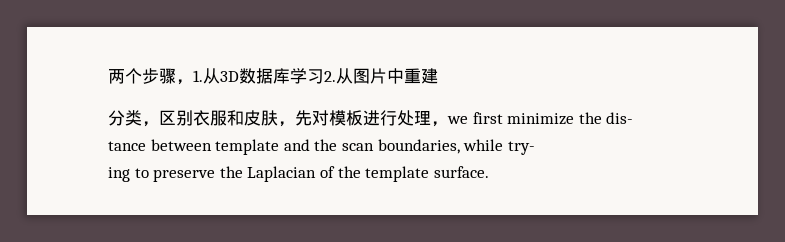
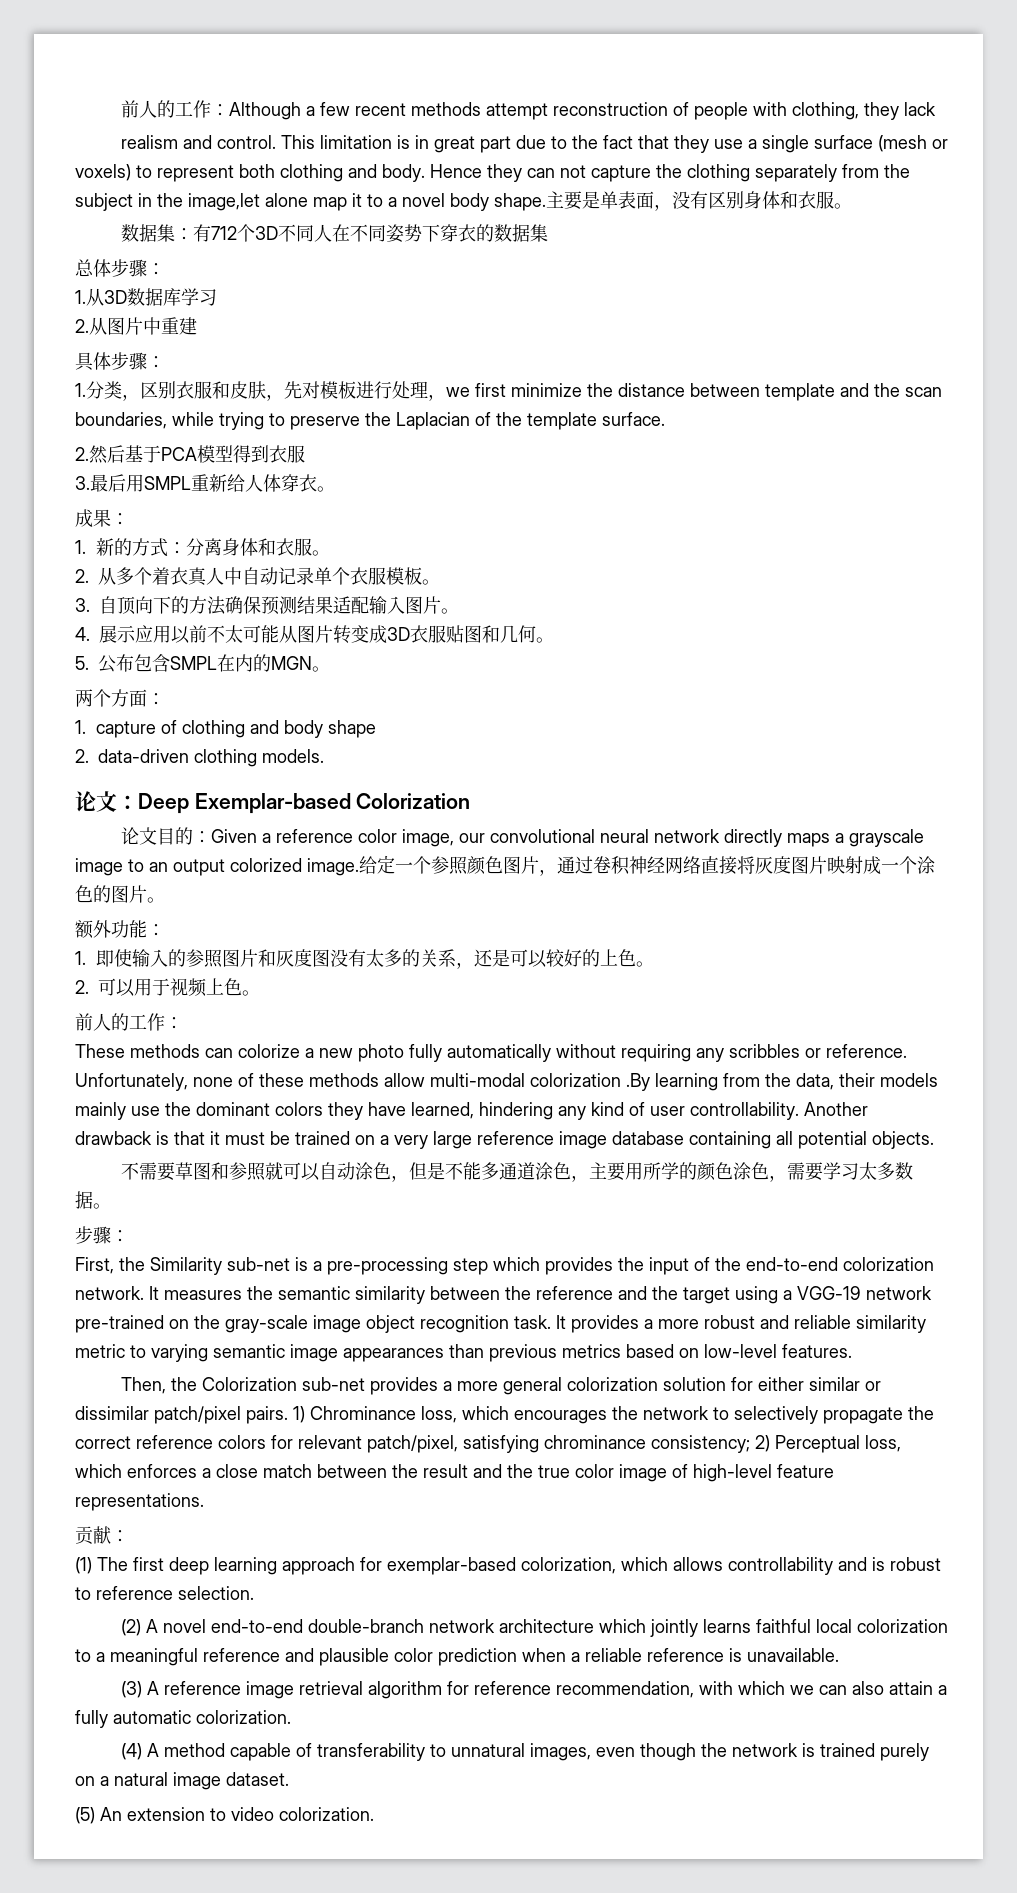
[108,68,193,85] 两个步骤， -> [120,100,936,120] [120,135,948,153] [75,164,910,182] [75,191,852,211] [120,224,548,243] [75,259,165,277] 前人的工作：Although a few recent methods attempt reconstruction of people with clothing, they lack // realism and control. This limitation is in great part due to the fact that they use a single surface (mesh or voxels) to represent both clothing and body. Hence they can not capture the clothing separately from the subject in the image,let alone map it to a novel body shape.主要是单表面，没有区别身体和衣服。 // 数据集：有712个3D不同人在不同姿势下穿衣的数据集 // 总体步骤： //
(324, 76) none -> (217, 297) //
(438, 76) none -> [75,352,165,371] [75,383,86,397] 具体步骤： // 1.
[606,112,634,124] [108,141,146,151] dis- // tance -> [618,383,685,397] distance
[507,141,535,155] [108,167,130,182] try- // ing -> [219,412,264,430] trying
(489, 172) none -> [75,445,305,464] [75,474,335,492] [75,509,129,527] [75,538,330,557] [75,567,440,586] [75,596,459,615] [75,625,554,644] [75,654,330,673] [75,689,165,707] [75,720,376,738] [75,749,324,767] [75,791,471,814] [120,827,924,847] [75,855,935,876] [75,885,165,903] [75,920,165,939] [75,949,654,969] [75,978,260,997] [75,1013,183,1031] [75,1044,907,1062] [75,1073,938,1091] [75,1102,868,1120] [75,1131,934,1149] [120,1162,913,1182] [75,1191,111,1209] [75,1226,129,1244] [75,1257,934,1275] [75,1286,932,1304] [75,1315,926,1333] [75,1344,852,1362] [120,1377,881,1395] [75,1406,934,1424] [75,1435,901,1453] [75,1464,834,1482] [75,1493,204,1511] [75,1526,129,1545] [75,1557,941,1575] [75,1586,254,1600] [120,1619,948,1637] [75,1648,839,1666] [120,1681,947,1699] [75,1710,291,1728] [120,1743,929,1761] [75,1772,289,1790] [75,1807,374,1824] // 2.然后基于PCA模型得到衣服 // 3.最后用SMPL重新给人体穿衣。 // 成果： // 1.新的方式：分离身体和衣服。 // 2.从多个着衣真人中自动记录单个衣服模板。 // 3.自顶向下的方法确保预测结果适配输入图片。 // 4.展示应用以前不太可能从图片转变成3D衣服贴图和几何。 // 5.公布包含SMPL在内的MGN。 // 两个方面： // 1. capture of clothing and body shape // 2. data-driven clothing models. // 论文：Deep Exemplar-based Colorization // 论文目的：Given a reference color image, our convolutional neural network directly maps a grayscale image to an output colorized image.给定一个参照颜色图片，通过卷积神经网络直接将灰度图片映射成一个涂色的图片。 // 额外功能： // 1.即使输入的参照图片和灰度图没有太多的关系，还是可以较好的上色。 // 2.可以用于视频上色。 // 前人的工作： // These methods can colorize a new photo fully automatically without requiring any scribbles or reference. Unfortunately, none of these methods allow multi-modal colorization .By learning from the data, their models mainly use the dominant colors they have learned, hindering any kind of user controllability. Another drawback is that it must be trained on a very large reference image database containing all potential objects. // 不需要草图和参照就可以自动涂色，但是不能多通道涂色，主要用所学的颜色涂色，需要学习太多数据。 // 步骤： // First, the Similarity sub-net is a pre-processing step which provides the input of the end-to-end colorization network. It measures the semantic similarity between the reference and the target using a VGG-19 network pre-trained on the gray-scale image object recognition task. It provides a more robust and reliable similarity metric to varying semantic image appearances than previous metrics based on low-level features. // Then, the Colorization sub-net provides a more general colorization solution for either similar or dissimilar patch/pixel pairs. 1) Chrominance loss, which encourages the network to selectively propagate the correct reference colors for relevant patch/pixel, satisfying chrominance consistency; 2) Perceptual loss, which enforces a close match between the result and the true color image of high-level feature representations. // 贡献： // (1) The first deep learning approach for exemplar-based colorization, which allows controllability and is robust to reference selection. // (2) A novel end-to-end double-branch network architecture which jointly learns faithful local colorization to a meaningful reference and plausible color prediction when a reliable reference is unavailable. // (3) A reference image retrieval algorithm for reference recommendation, with which we can also attain a fully automatic colorization. // (4) A method capable of transferability to unnatural images, even though the network is trained purely on a natural image dataset. // (5) An extension to video colorization.

